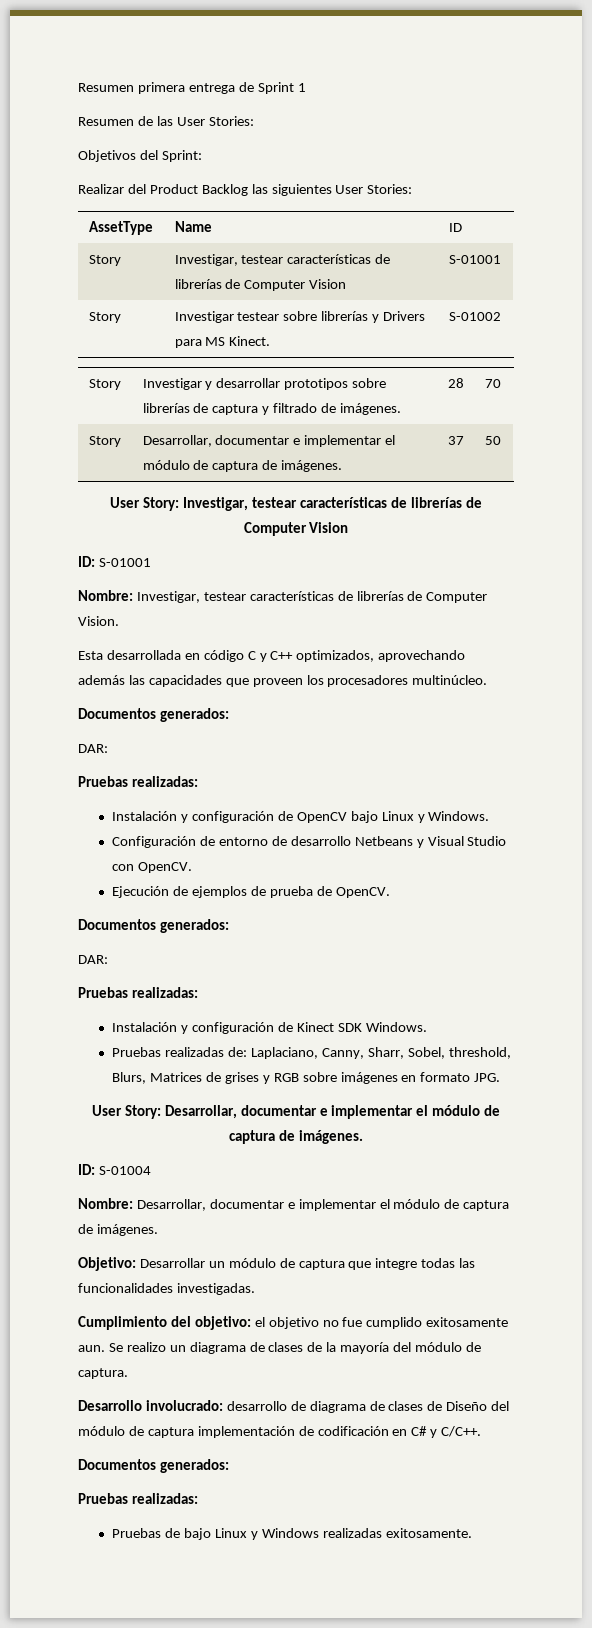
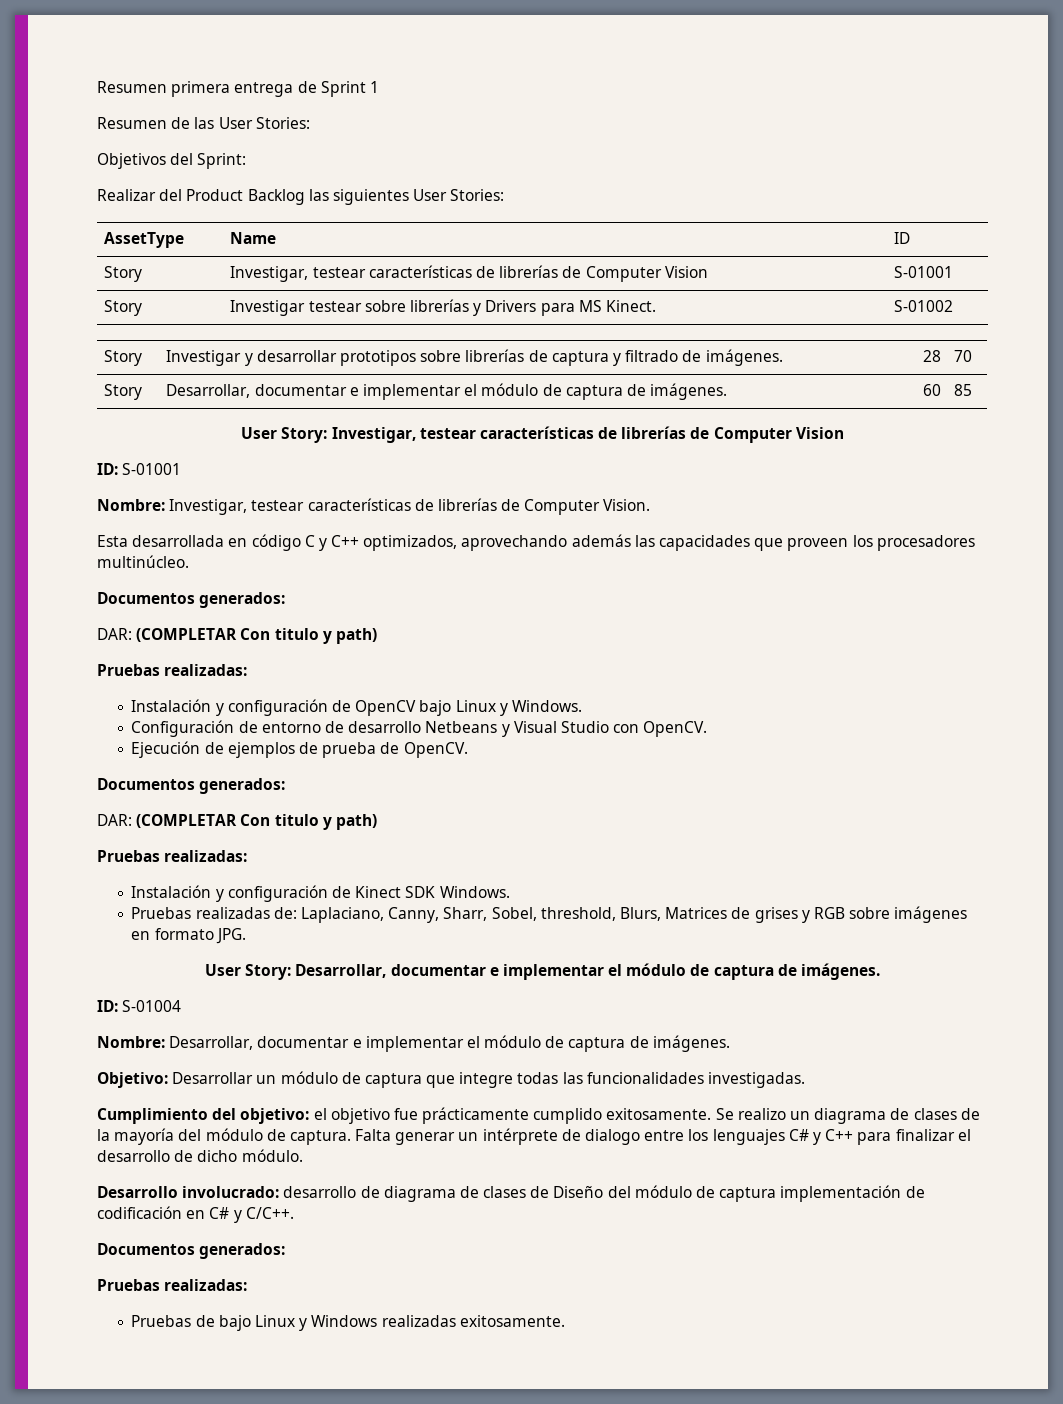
[448,436,465,445] [484,436,501,445] 37 | 50 -> [922,384,941,396] [954,384,973,396] 60 | 85
(108, 748) none -> [136,628,377,644] (COMPLETAR Con titulo y path)
(108, 959) none -> [136,814,377,830] (COMPLETAR Con titulo y path)
[322,1317,509,1329] [78,1345,105,1352] no fue cumplido exitosamente aun. -> [393,1107,712,1124] fue prácticamente cumplido exitosamente.
(128, 1373) none -> [355,1128,971,1145] [97,1149,303,1162] Falta generar un intérprete de dialogo entre los lenguajes C# y C++ para finalizar el desarrollo de dicho módulo.

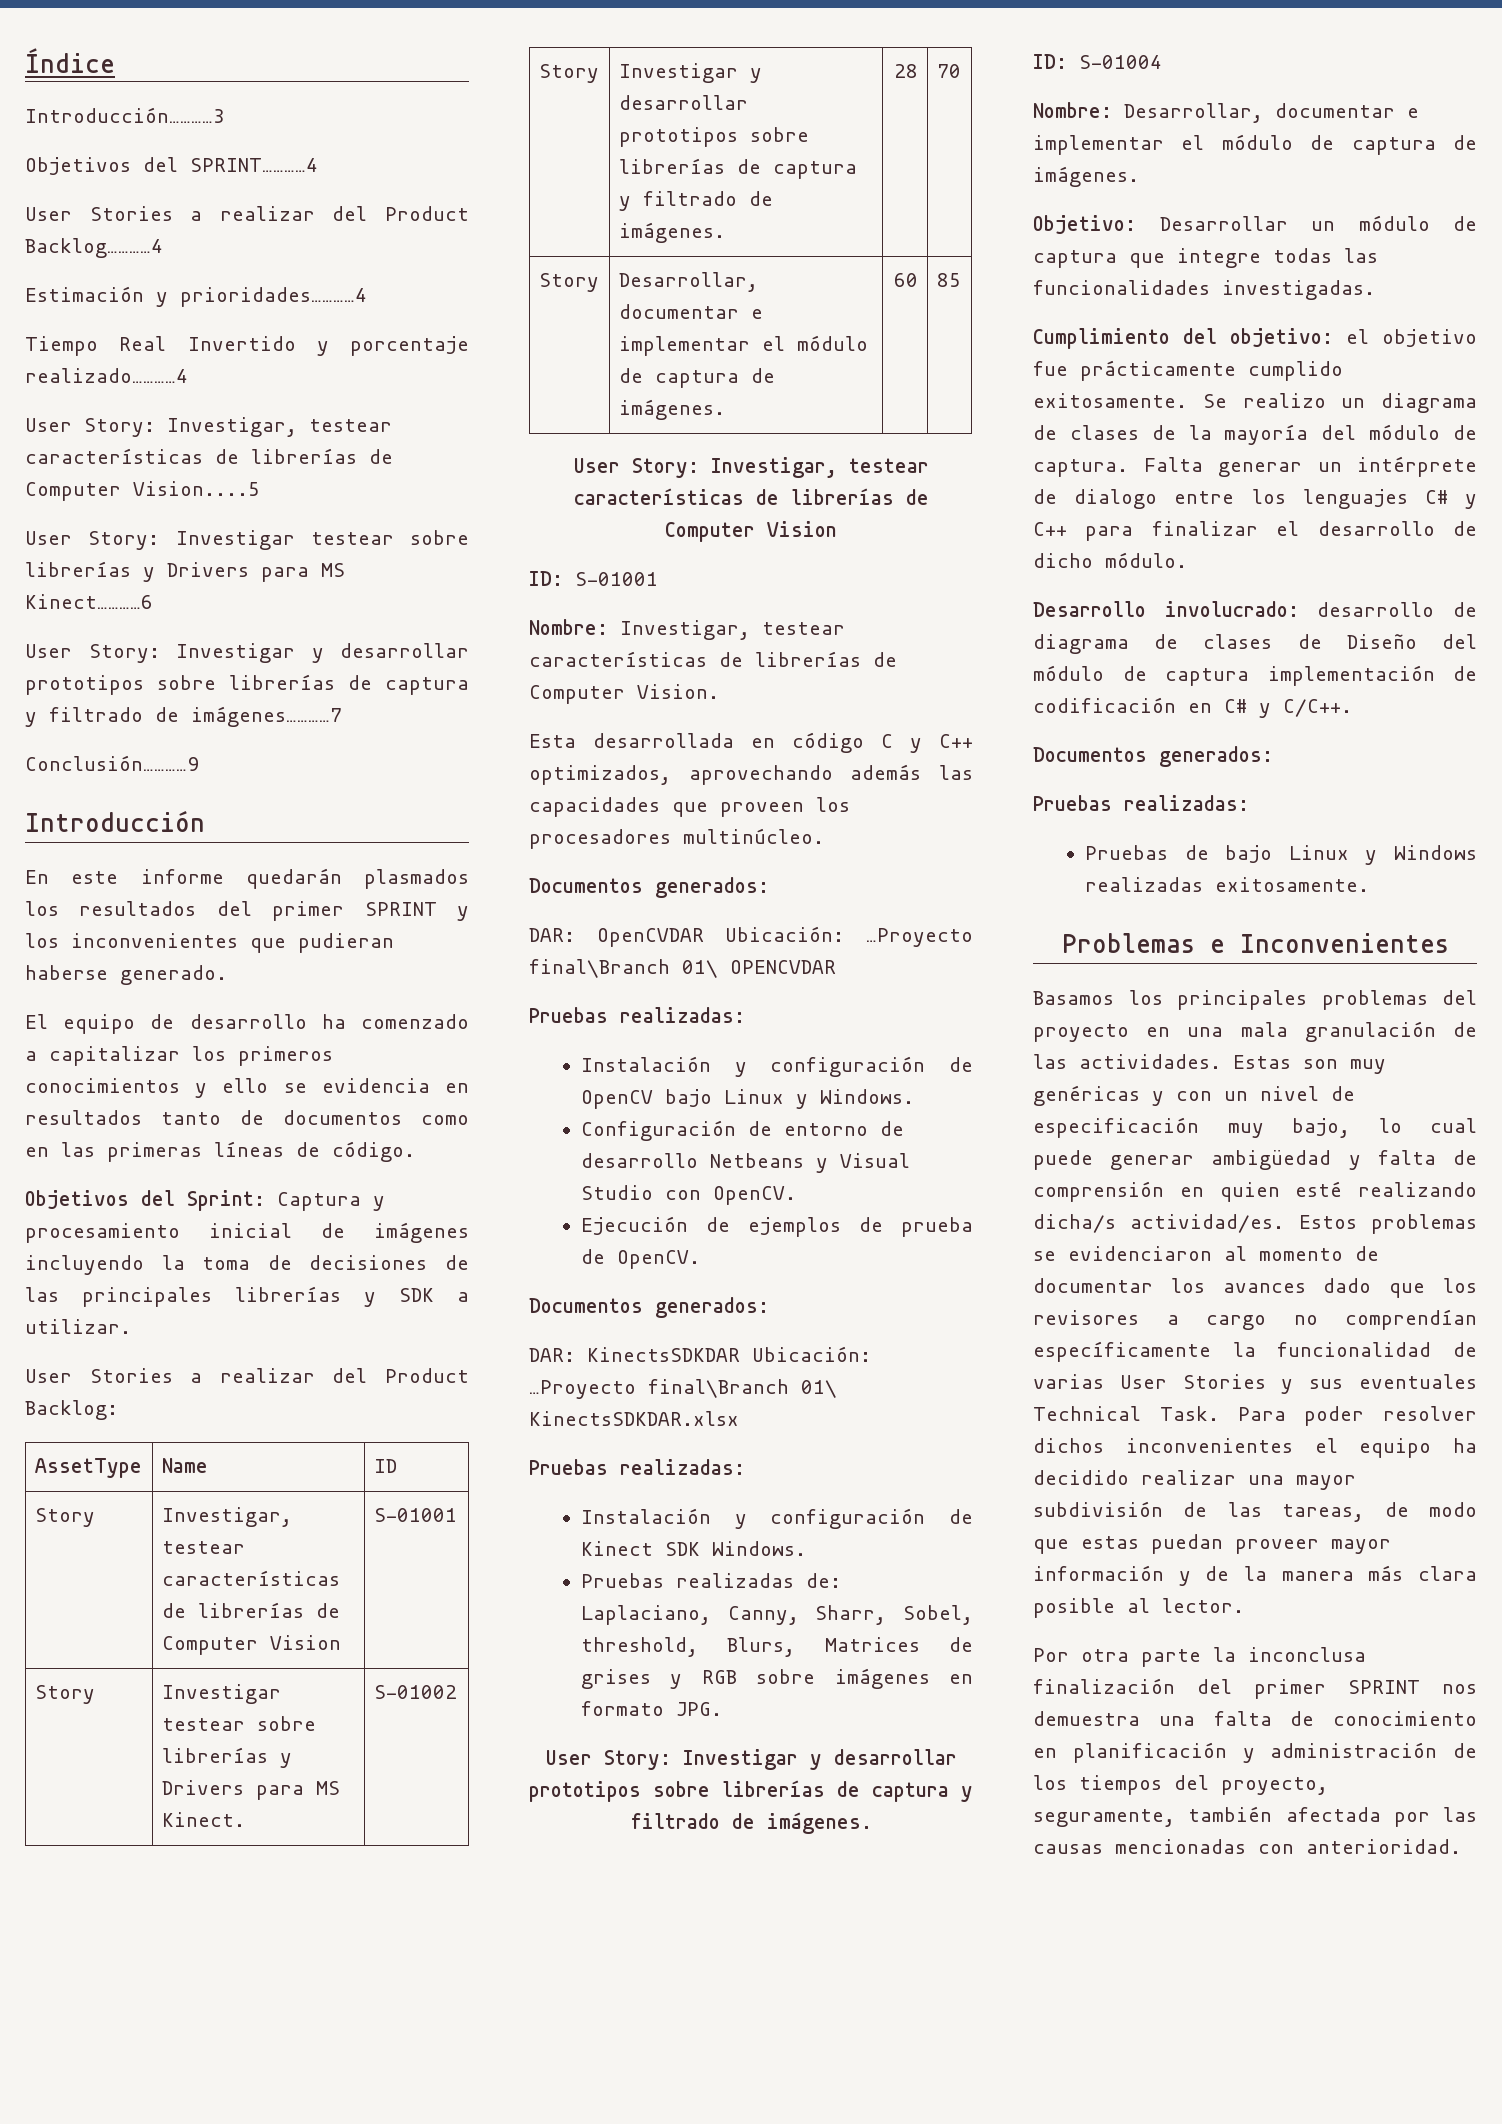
[97,81,379,97] [97,117,310,129] [97,153,247,169] [97,189,505,205] Resumen primera entrega de Sprint 1 // Resumen de las User Stories: // Objetivos del Sprint: // Realizar del Product Backlog las siguientes User Stories: -> [25,48,115,73] [25,107,225,123] [25,157,318,175] [25,206,469,221] [25,238,163,258] [25,286,367,307] [25,336,469,356] [25,368,188,383] [25,417,392,437] [25,448,393,464] [25,481,260,501] [25,530,469,550] [25,561,345,582] [25,594,153,609] [25,643,469,663] [25,674,469,695] [25,706,342,727] [25,755,199,771] [25,810,205,832] [25,868,469,889] [25,901,469,921] [25,933,394,953] [25,965,227,985] [25,1014,469,1034] [25,1046,333,1066] [25,1078,469,1098] [25,1110,469,1125] [25,1141,415,1162] [25,1190,385,1211] [25,1222,469,1243] [25,1255,469,1275] [25,1286,469,1307] [25,1319,131,1334] [25,1368,469,1383] [25,1400,118,1420] Índice // Introducción…………3 // Objetivos del SPRINT…………4 // User Stories a realizar del Product Backlog…………4 // Estimación y prioridades…………4 // Tiempo Real Invertido y porcentaje realizado…………4 // User Story: Investigar, testear características de librerías de Computer Vision....5 // User Story: Investigar testear sobre librerías y Drivers para MS Kinect…………6 // User Story: Investigar y desarrollar prototipos sobre librerías de captura y filtrado de imágenes…………7 // Conclusión…………9 // Introducción // En este informe quedarán plasmados los resultados del primer SPRINT y los inconvenientes que pudieran haberse generado. // El equipo de desarrollo ha comenzado a capitalizar los primeros conocimientos y ello se evidencia en resultados tanto de documentos como en las primeras líneas de código. // Objetivos del Sprint: Captura y procesamiento inicial de imágenes incluyendo la toma de decisiones de las principales librerías y SDK a utilizar. // User Stories a realizar del Product Backlog:
[136,628,377,644] (COMPLETAR Con titulo y path) -> [596,926,973,947] [529,959,836,978] OpenCVDAR Ubicación: …Proyecto final\Branch 01\ OPENCVDAR
[136,814,377,830] (COMPLETAR Con titulo y path) -> [587,1346,871,1362] [529,1379,837,1399] [529,1411,739,1426] KinectsSDKDAR Ubicación: …Proyecto final\Branch 01\ KinectsSDKDAR.xlsx
[295,963,774,980] Desarrollar, documentar e implementar el módulo de captura -> [682,1749,957,1770] [529,1780,973,1802] [630,1813,720,1829] Investigar y desarrollar prototipos sobre librerías de captura y filtrado
(565, 1321) none -> [1061,933,1449,953] [1033,990,1477,1010] [1033,1021,1477,1042] [1033,1054,1386,1074] [1033,1085,1355,1106] [1033,1117,1477,1138] [1033,1150,1477,1170] [1033,1181,1477,1202] [1033,1214,1477,1234] [1033,1246,1379,1261] [1033,1278,1477,1298] [1033,1309,1477,1330] [1033,1341,1477,1362] [1033,1374,1477,1394] [1033,1406,1477,1426] [1033,1438,1477,1458] [1033,1470,1356,1490] [1033,1501,1477,1522] [1033,1534,1391,1554] [1033,1565,1477,1586] [1033,1598,1244,1618] [1033,1647,1366,1667] [1033,1678,1477,1699] [1033,1711,1477,1726] [1033,1742,1477,1763] [1033,1775,1328,1795] [1033,1806,1477,1827] [1033,1839,1461,1854] // Problemas e Inconvenientes // Basamos los principales problemas del proyecto en una mala granulación de las actividades. Estas son muy genéricas y con un nivel de especificación muy bajo, lo cual puede generar ambigüedad y falta de comprensión en quien esté realizando dicha/s actividad/es. Estos problemas se evidenciaron al momento de documentar los avances dado que los revisores a cargo no comprendían específicamente la funcionalidad de varias User Stories y sus eventuales Technical Task. Para poder resolver dichos inconvenientes el equipo ha decidido realizar una mayor subdivisión de las tareas, de modo que estas puedan proveer mayor información y de la manera más clara posible al lector. // Por otra parte la inconclusa finalización del primer SPRINT nos demuestra una falta de conocimiento en planificación y administración de los tiempos del proyecto, seguramente, también afectada por las causas mencionadas con anterioridad.

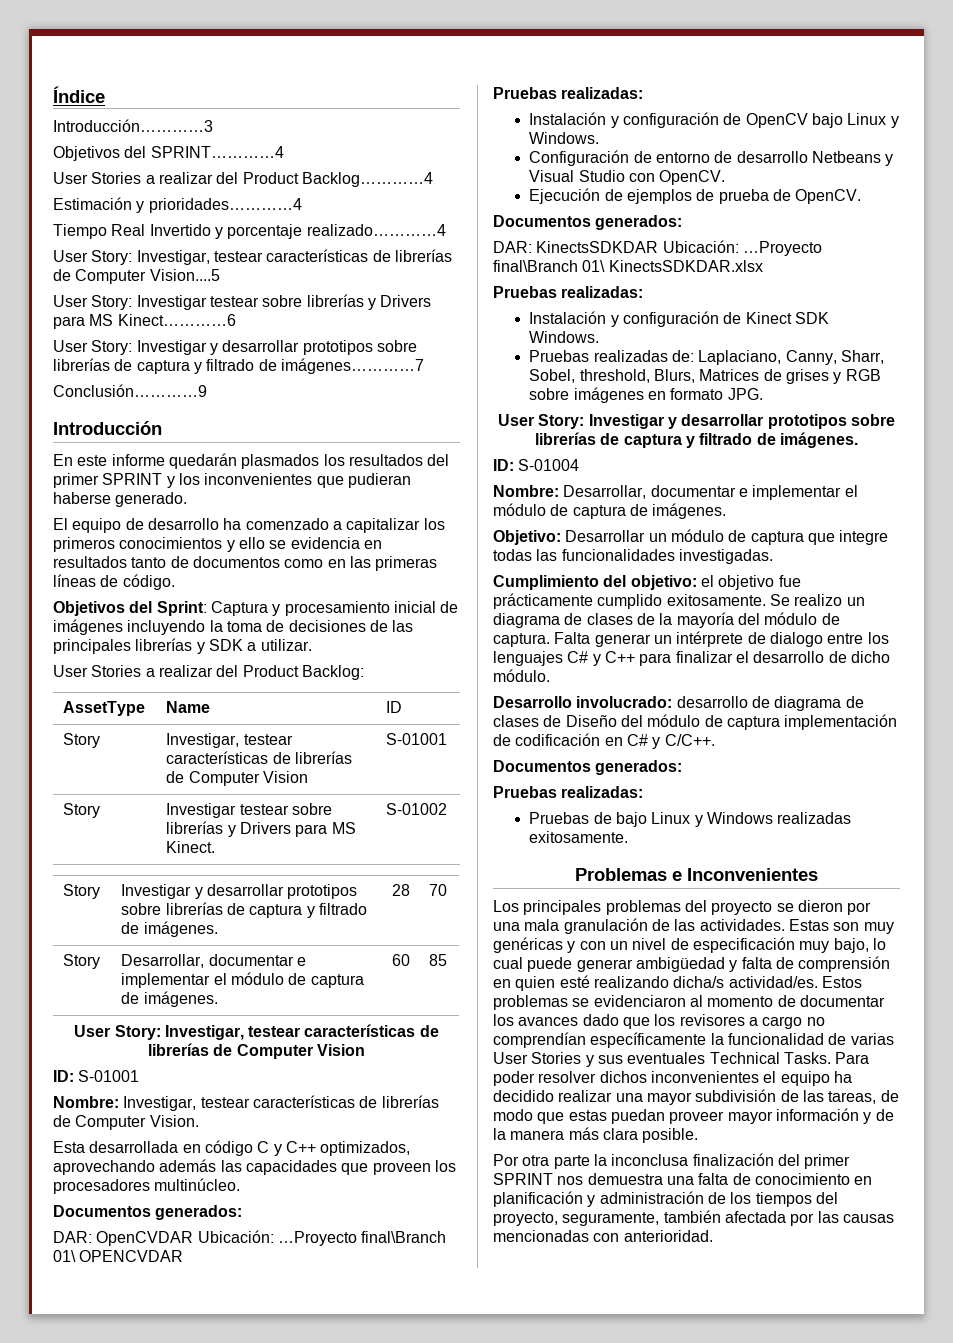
[1033,990,1163,1005] Basamos los -> [493,900,519,912] Los
[1146,1027,1171,1037] en -> [776,900,872,915] se dieron por
[1159,1406,1219,1421] Task. -> [783,1052,831,1064] Tasks.
[1033,1598,1244,1618] posible al lector. -> [642,1128,699,1143] posible.

